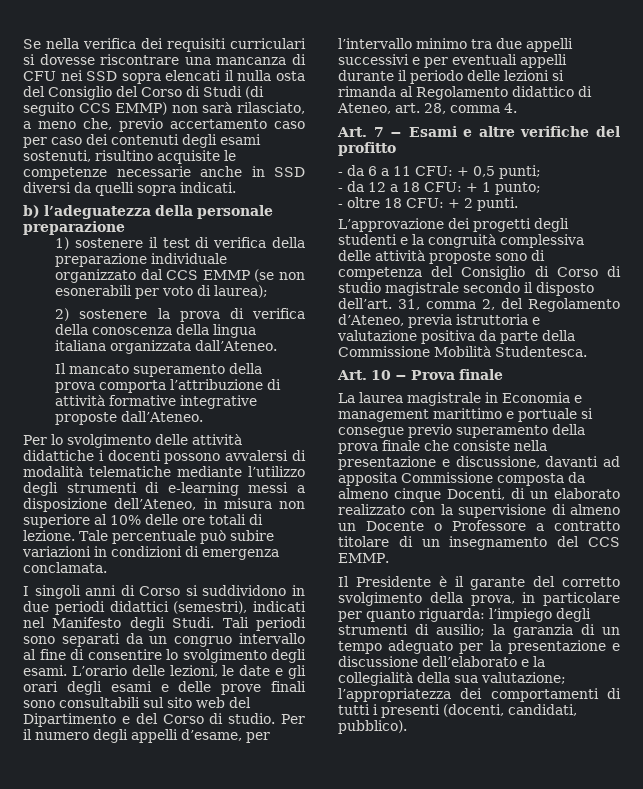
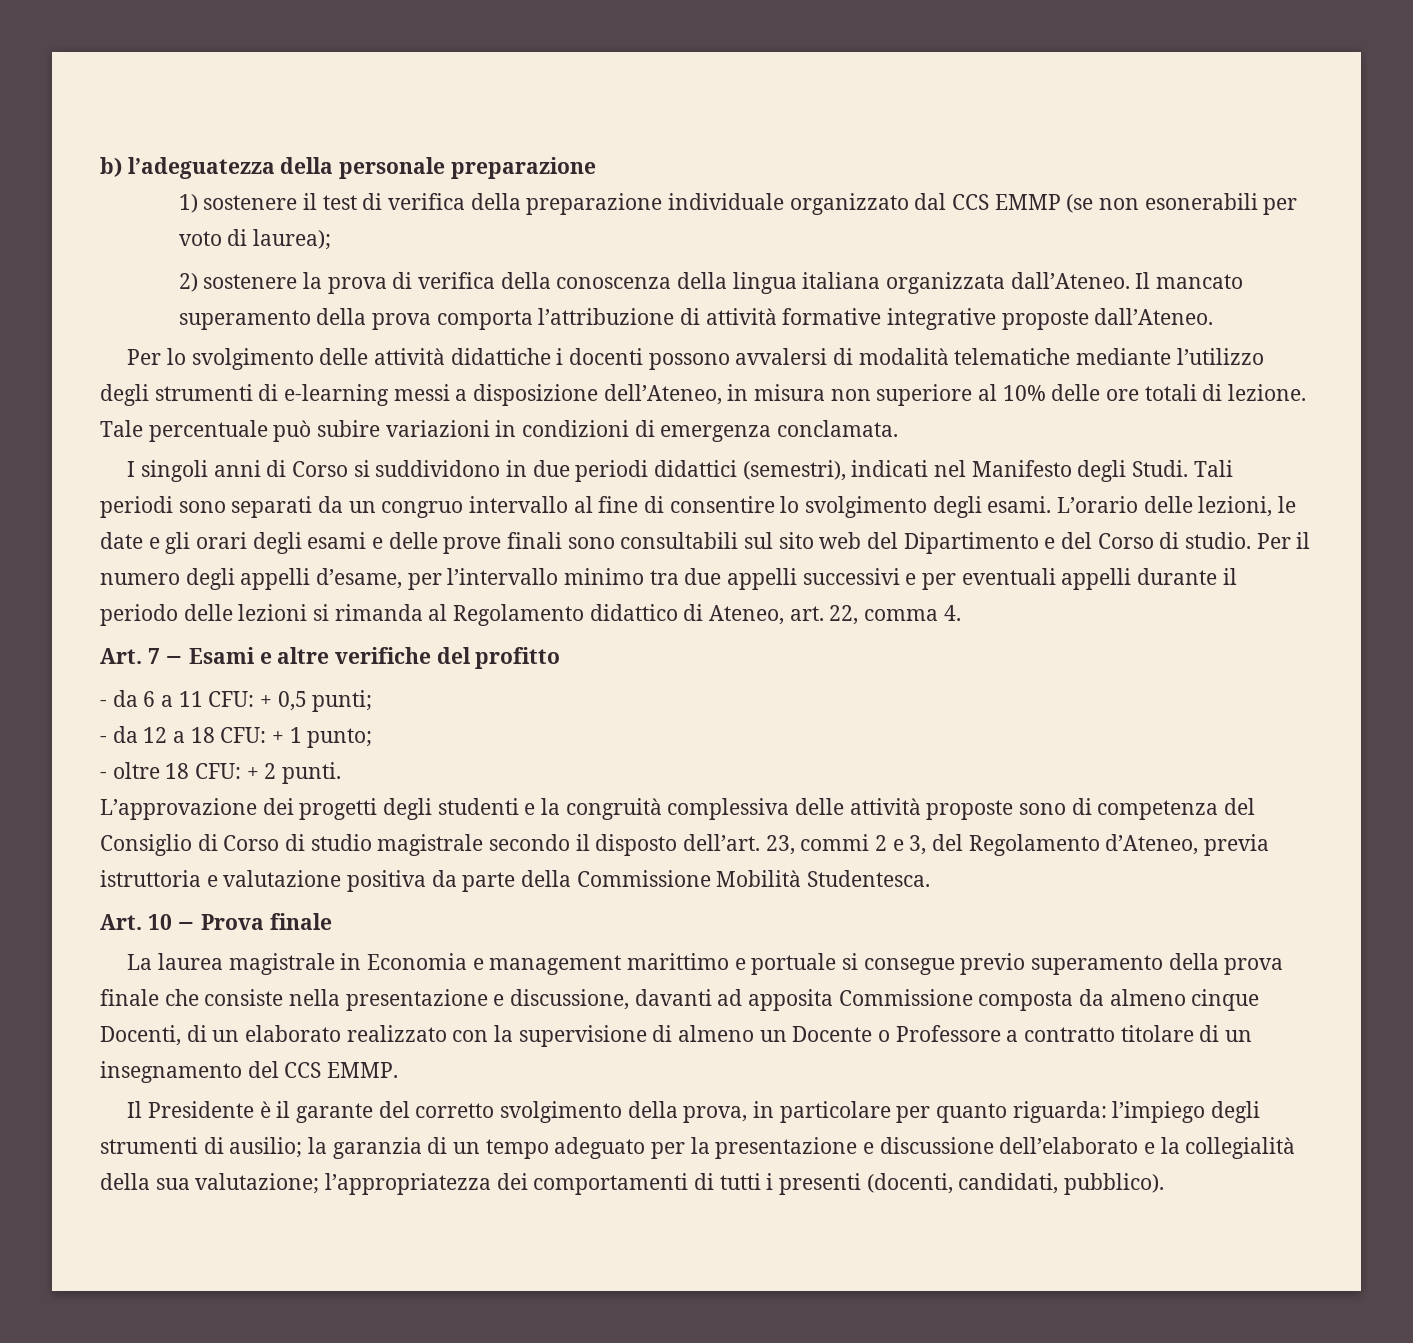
[23,38,306,52] [23,54,306,65] [23,70,306,84] [23,86,264,100] [23,102,305,116] [23,118,305,132] [23,134,261,148] [23,150,236,164] [23,166,305,180] [23,182,236,196] Se nella verifica dei requisiti curriculari si dovesse riscontrare una mancanza di CFU nei SSD sopra elencati il nulla osta del Consiglio del Corso di Studi (di seguito CCS EMMP) non sarà rilasciato, a meno che, previo accertamento caso per caso dei contenuti degli esami sostenuti, risultino acquisite le competenze necessarie anche in SSD diversi da quelli sopra indicati. // -> (100, 167) none
(278, 345) // -> (1130, 280) none
[424,103,446,114] 28, -> [829,605,859,625] 22,
[398,299,495,310] 31, comma 2, -> [765,834,927,855] 23, commi 2 e 3,

